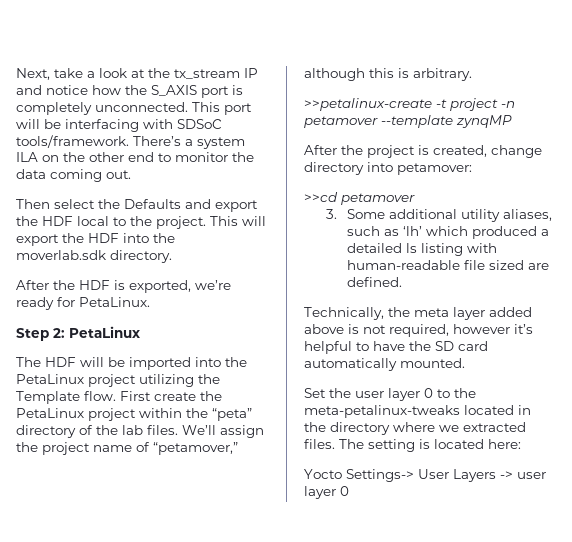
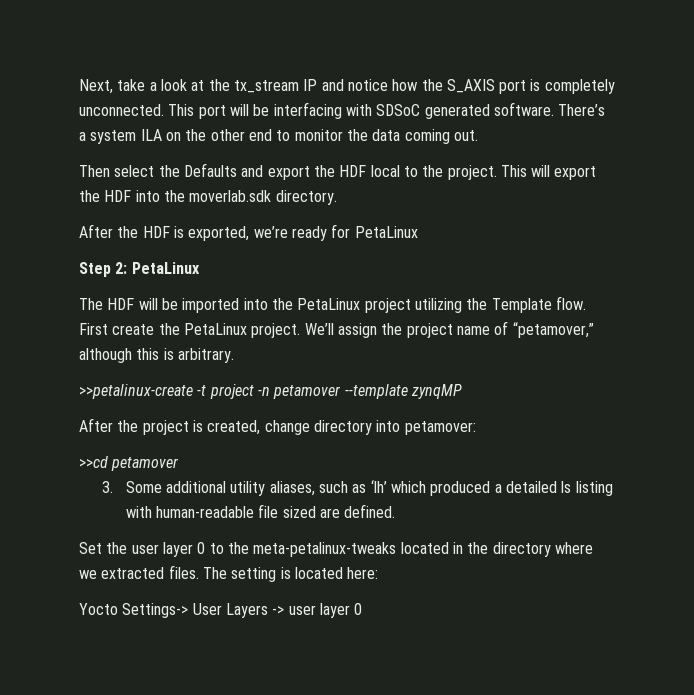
[16,135,129,148] tools/framework. -> [424,102,554,119] generated software.
[79,297,150,307] PetaLinux. -> [354,226,418,238] PetaLinux
[88,408,252,421] [16,425,178,438] project within the “peta” directory of the lab files. -> [251,323,301,338] project.
[304,307,532,320] [304,324,533,337] [304,341,488,354] [304,358,465,371] // Technically, the meta layer added above is not required, however it’s helpful to have the SD card automatically mounted. -> (396, 511) none

